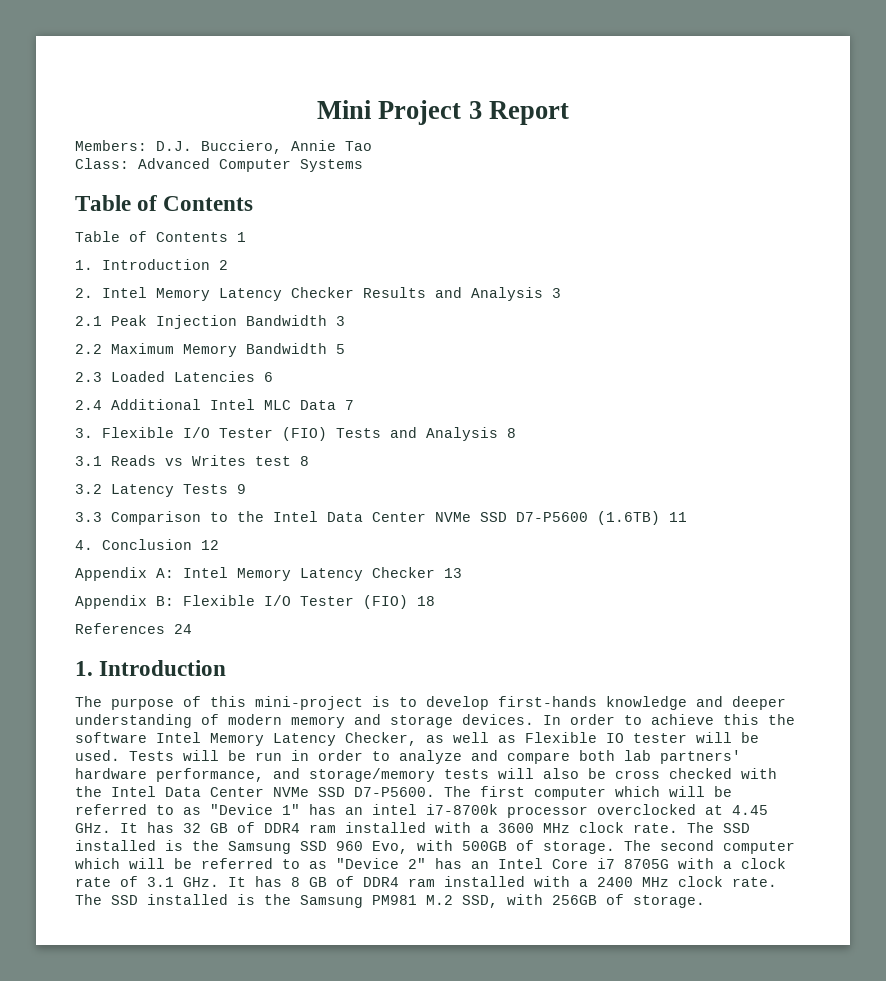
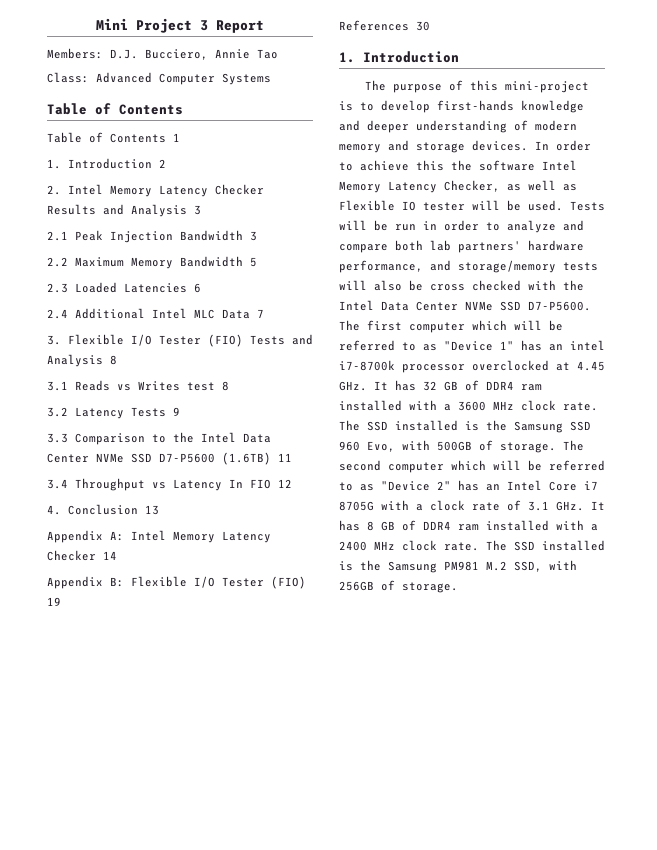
(687, 517) none -> [47,478,292,491] // 3.4 Throughput vs Latency In FIO 12
[201,540,219,550] 12 -> [145,505,159,515] 13
[444,568,462,578] 13 -> [103,551,117,560] 14
[417,596,435,606] 18 -> [47,597,61,606] 19
[174,624,192,634] 24 -> [416,21,430,31] 30

